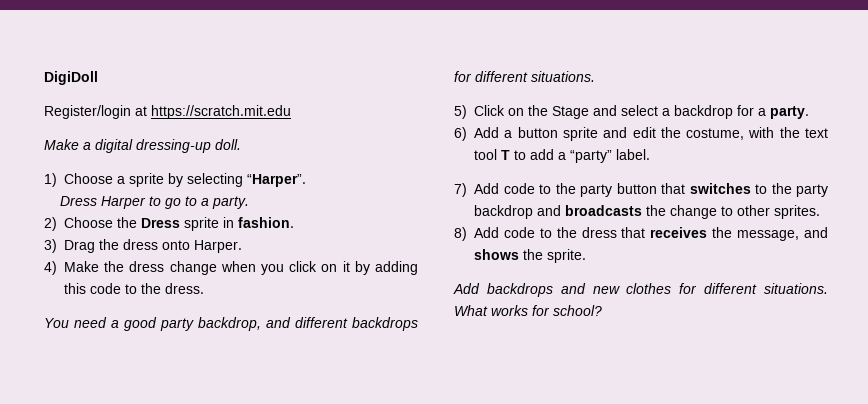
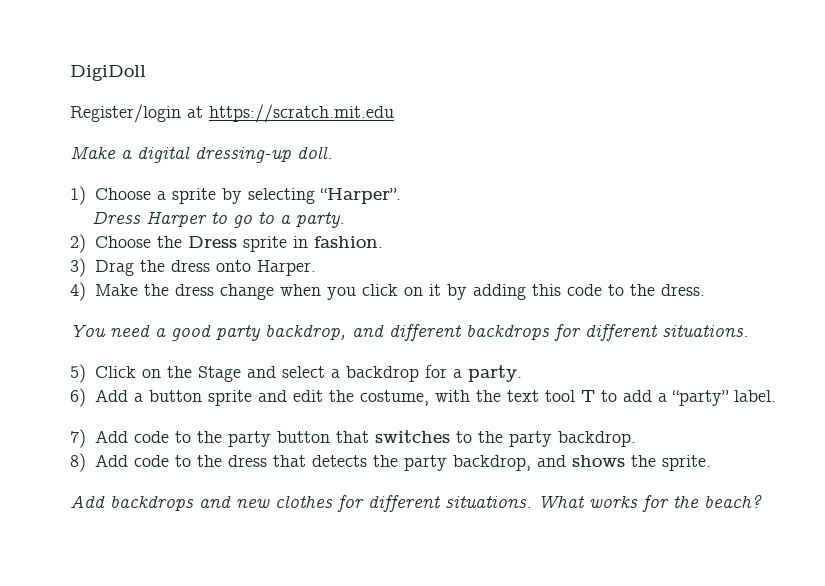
[474,205,820,219] backdrop and broadcasts the change to other sprites. -> [557,431,636,447] backdrop.
[650,227,800,241] receives the message, -> [311,455,531,471] detects the party backdrop,
[553,305,602,316] school? -> [673,495,762,508] the beach?

